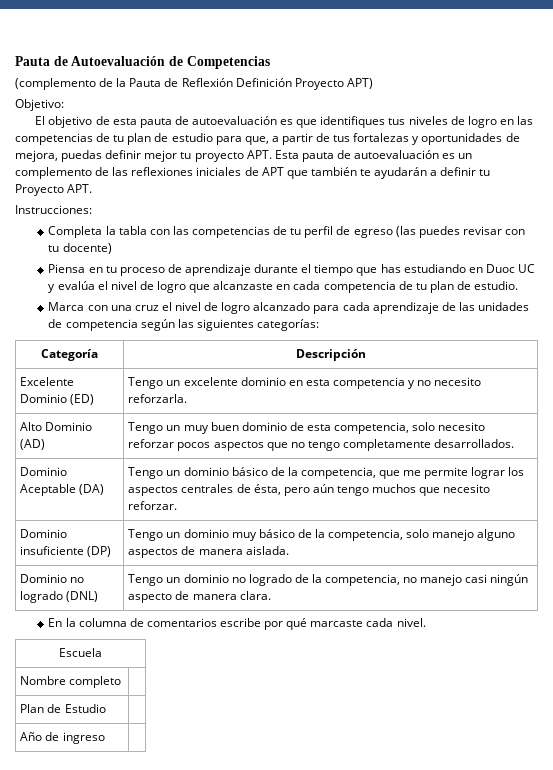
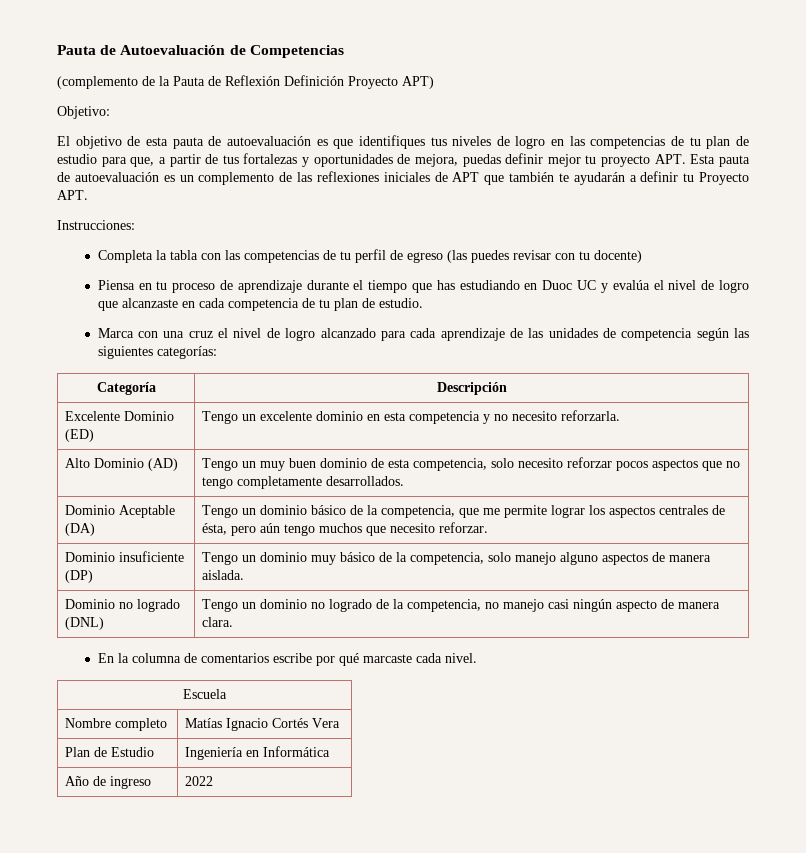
(122, 682) none -> [185,718,341,731] Matías Ignacio Cortés Vera
(106, 708) none -> [185,746,331,760] Ingeniería en Informática
(105, 738) none -> [185,776,214,786] 2022

